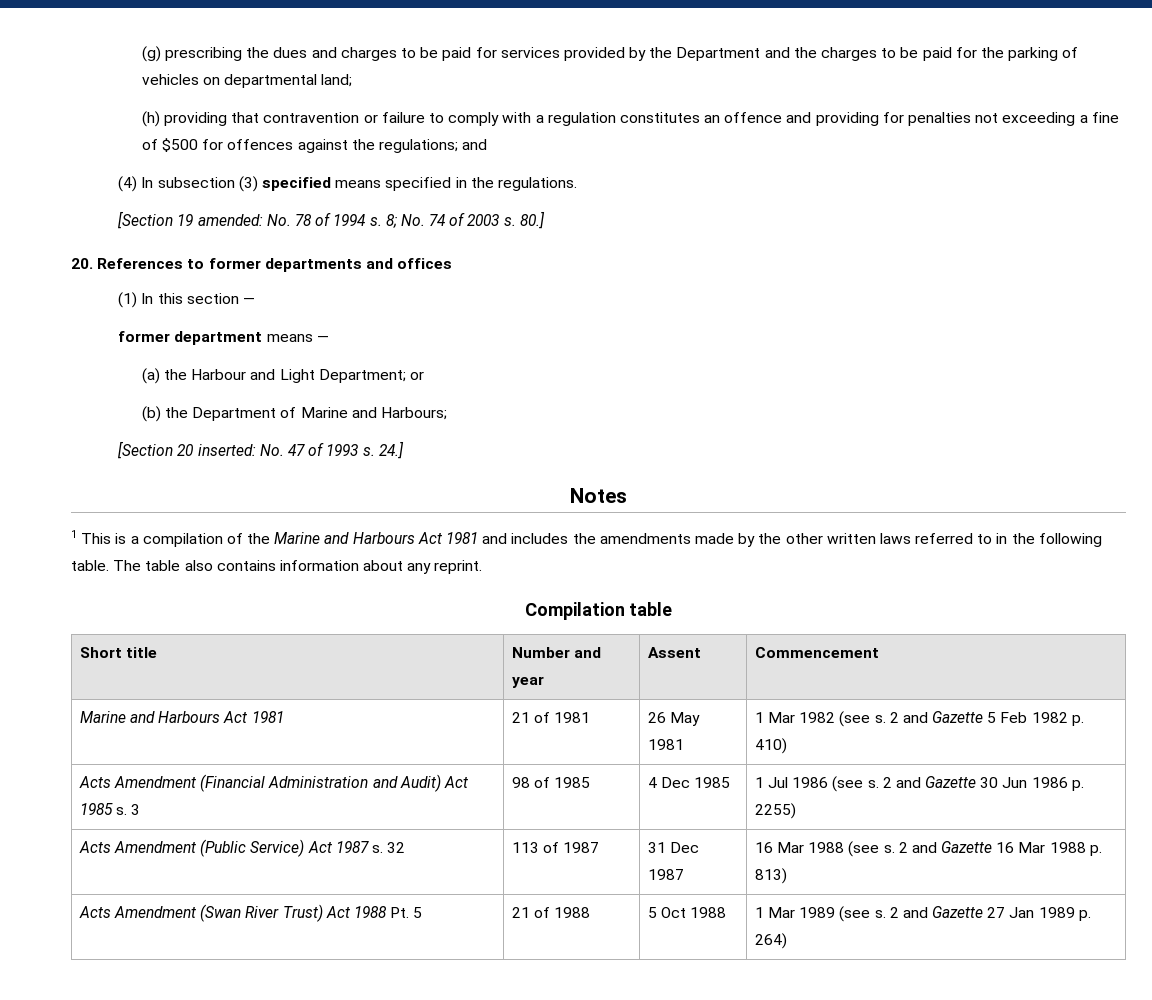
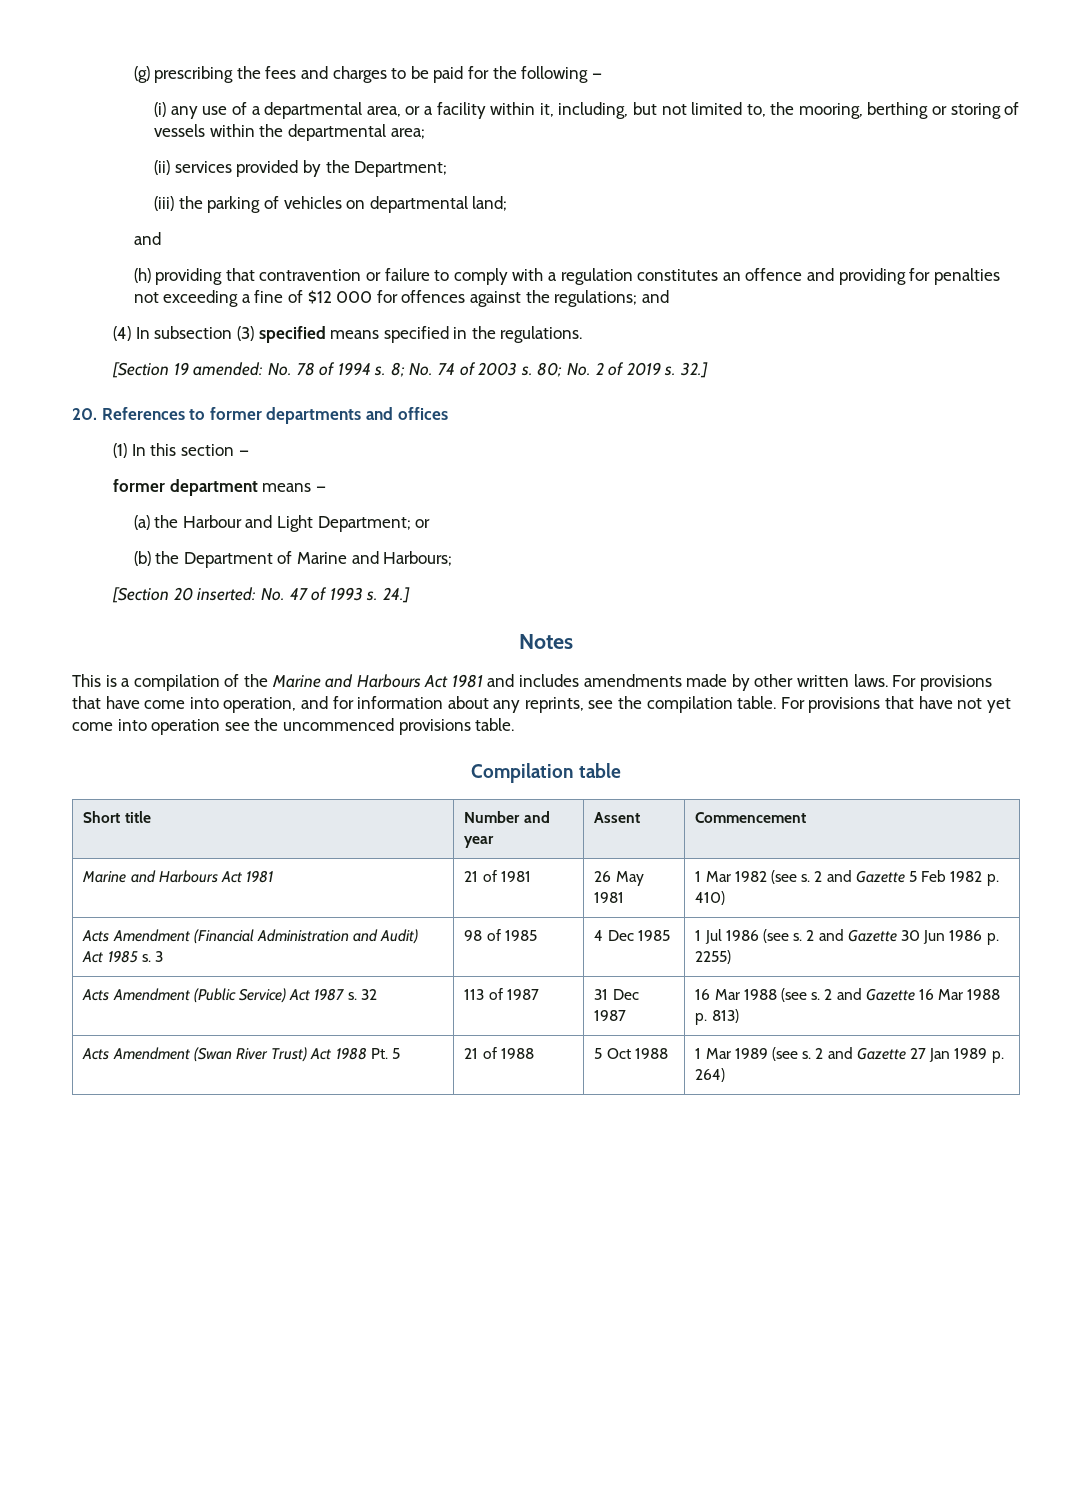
[273,47,308,58] dues -> [265,66,297,79] fees
[500,47,977,61] services provided by the Department and the charges to be paid for -> [492,66,602,83] [154,102,1020,119] [154,124,425,141] [154,160,448,177] [154,196,175,211] the following — // (i) any use of a departmental area, or a facility within it, including, but not limited to, the mooring, berthing or storing of vessels within the departmental area; // (ii) services provided by the Department; // (iii)
(353, 80) none -> [133,232,161,245] // and
[162,138,199,152] $500 -> [307,290,373,304] $12 000
[519,211,545,229] 80.] -> [537,362,708,378] 80; No. 2 of 2019 s. 32.]
[71,530,77,538] 1 -> (573, 641) none
[572,533,596,544] the -> (580, 680) none
[758,533,782,544] the -> (750, 682) none
[879,533,1102,547] [71,560,483,574] laws referred to in the following table. The table also contains information about any reprint. -> [853,674,992,691] [72,696,1011,713] [72,718,515,735] laws. For provisions that have come into operation, and for information about any reprints, see the compilation table. For provisions that have not yet come into operation see the uncommenced provisions table.

